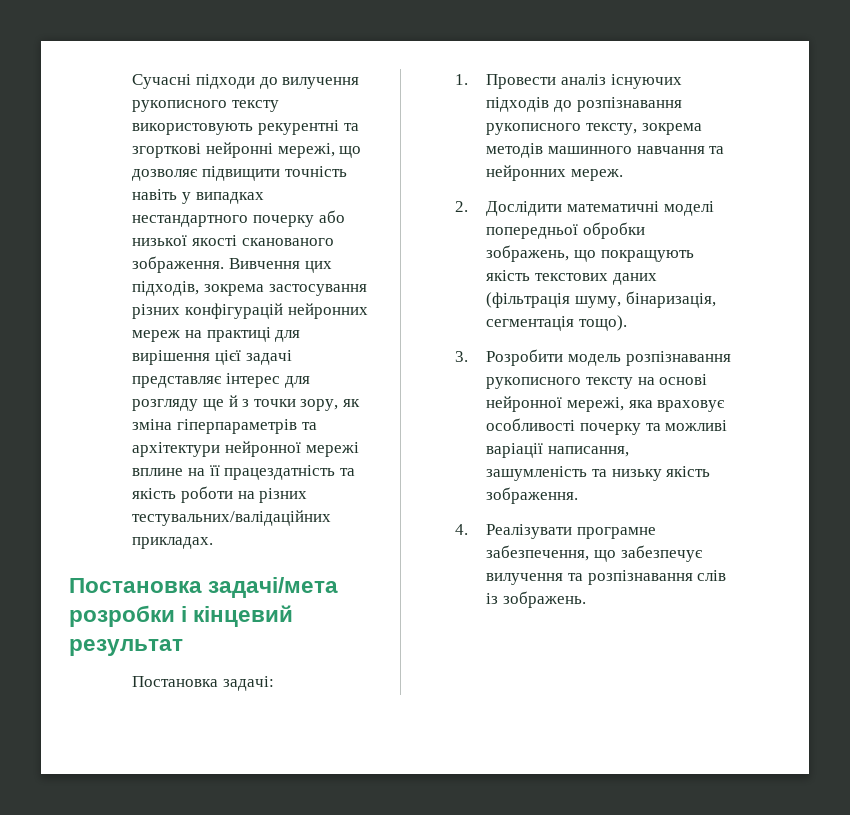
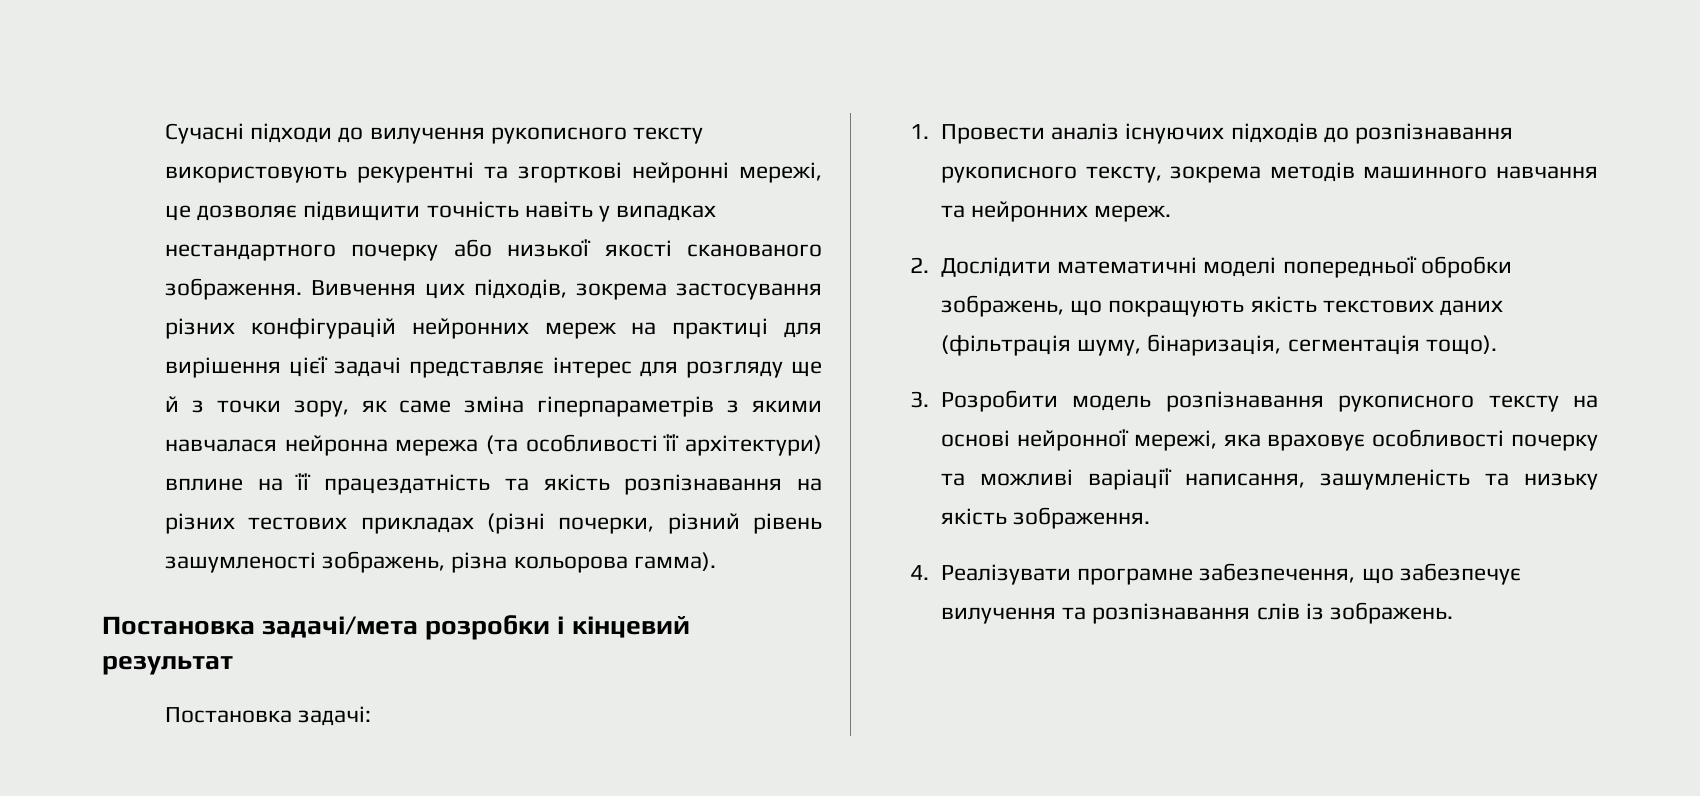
[339,146,362,158] що -> [165,205,192,221] це
(360, 403) none -> [399,400,452,413] саме
[301,422,317,430] [132,441,359,457] та архітектури нейронної мережі -> [727,400,822,413] [165,434,823,456] з якими навчалася нейронна мережа (та особливості її архітектури)
[180,486,233,503] роботи -> [624,474,783,495] розпізнавання
[132,510,332,526] [132,537,214,549] тестувальних/валідаційних прикладах. -> [248,513,822,534] [165,551,716,573] тестових прикладах (різні почерки, різний рівень зашумленості зображень, різна кольорова гамма).

